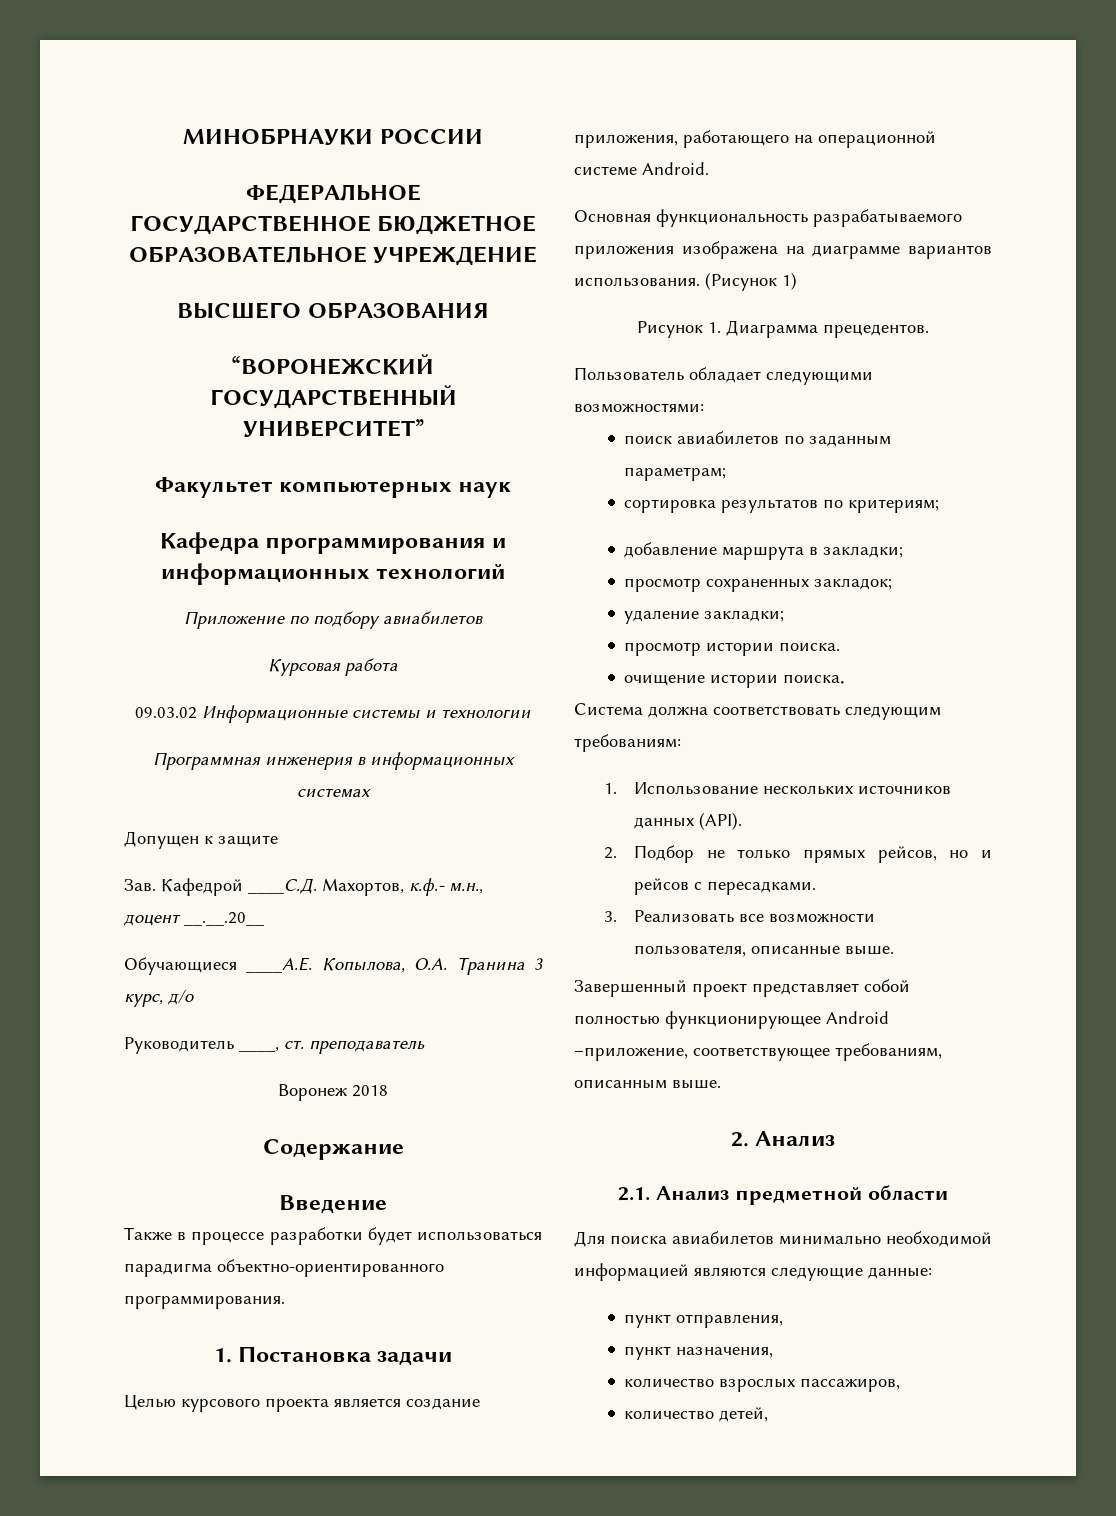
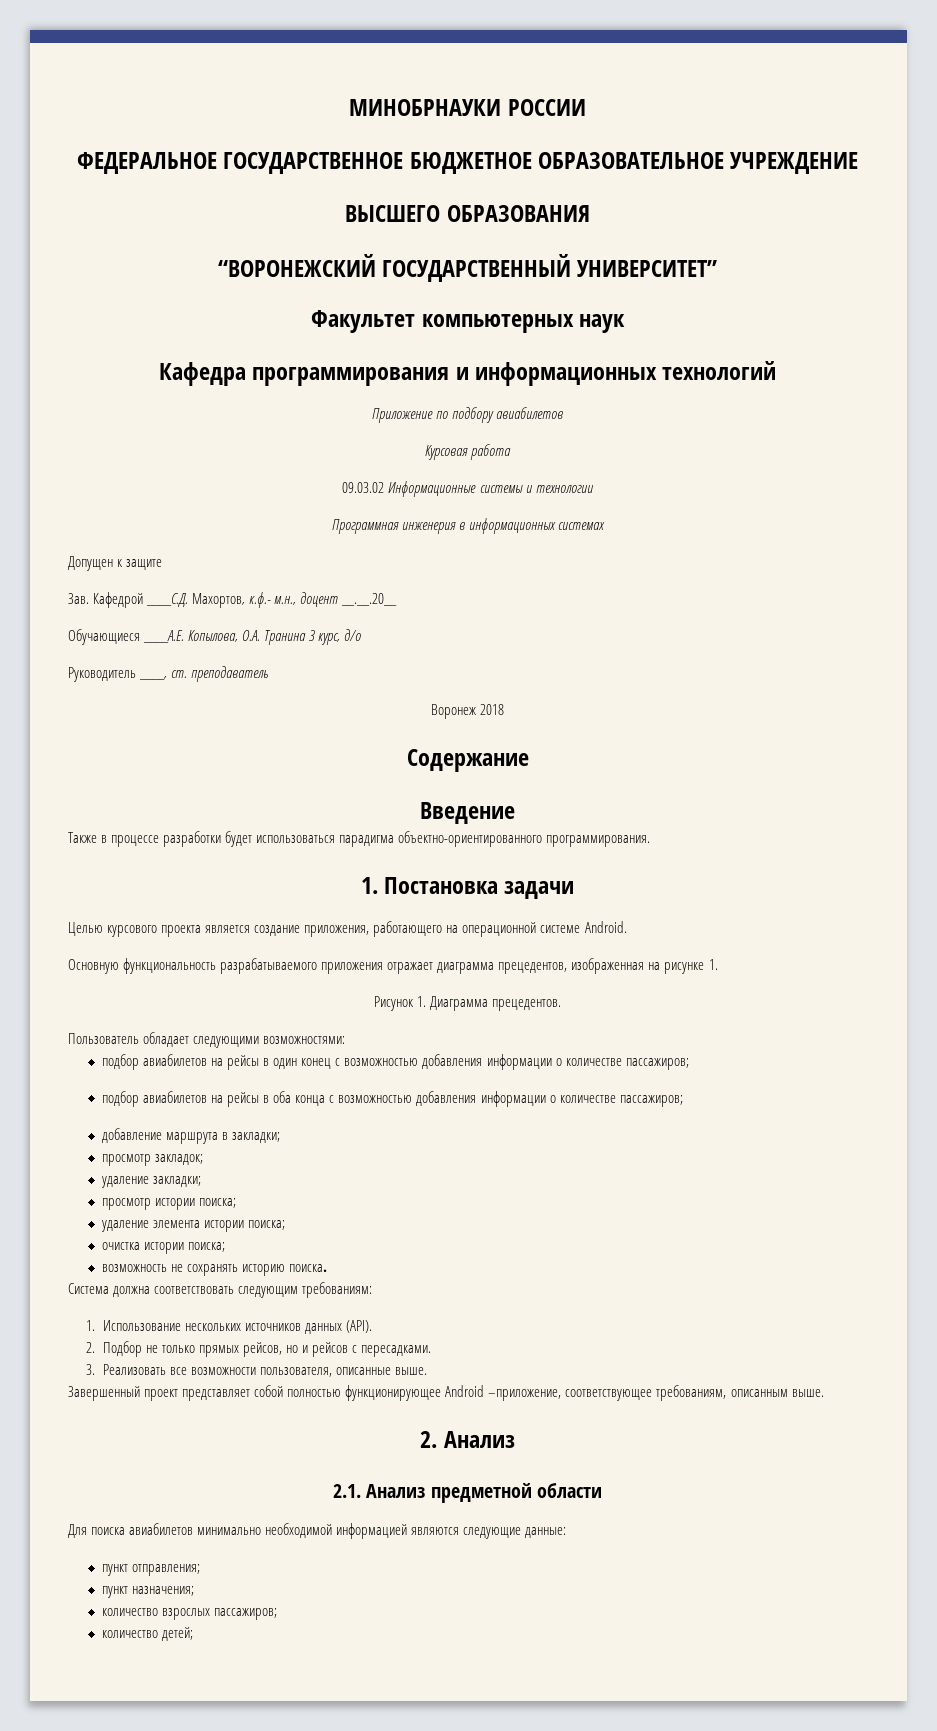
[574,210,651,223] Основная -> [68,959,119,974] Основную
[681,241,992,259] [574,272,797,291] изображена на диаграмме вариантов использования. (Рисунок 1) -> [387,958,718,974] отражает диаграмма прецедентов, изображенная на рисунке 1.
[624,431,892,447] [624,467,727,481] [624,499,940,513] поиск авиабилетов по заданным параметрам; // сортировка результатов по критериям; -> [102,1054,689,1070] [102,1091,683,1107] подбор авиабилетов на рейсы в один конец с возможностью добавления информации о количестве пассажиров; // подбор авиабилетов на рейсы в оба конца с возможностью добавления информации о количестве пассажиров;
[706,579,810,592] сохраненных -> (152, 1160) none
[779,642,841,651] [624,674,779,688] поиска. // очищение истории -> [199,1198,237,1208] [101,1220,286,1232] [102,1242,226,1254] [102,1264,286,1276] поиска; // удаление элемента истории поиска; // очистка истории поиска; // возможность не сохранять историю
[676,1314,784,1328] [624,1346,774,1360] отправления, // пункт назначения, -> [132,1564,201,1576] [102,1586,195,1598] отправления; // пункт назначения;
[800,1378,901,1392] [624,1407,769,1422] пассажиров, // количество детей, -> [214,1608,278,1620] [102,1627,194,1641] пассажиров; // количество детей;

